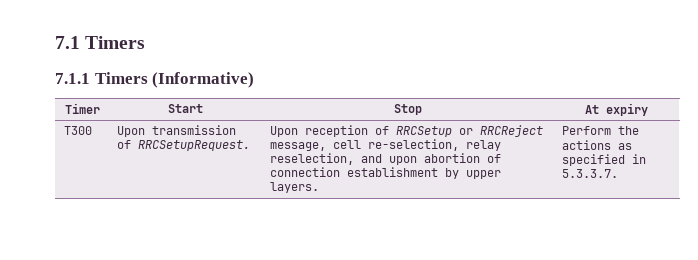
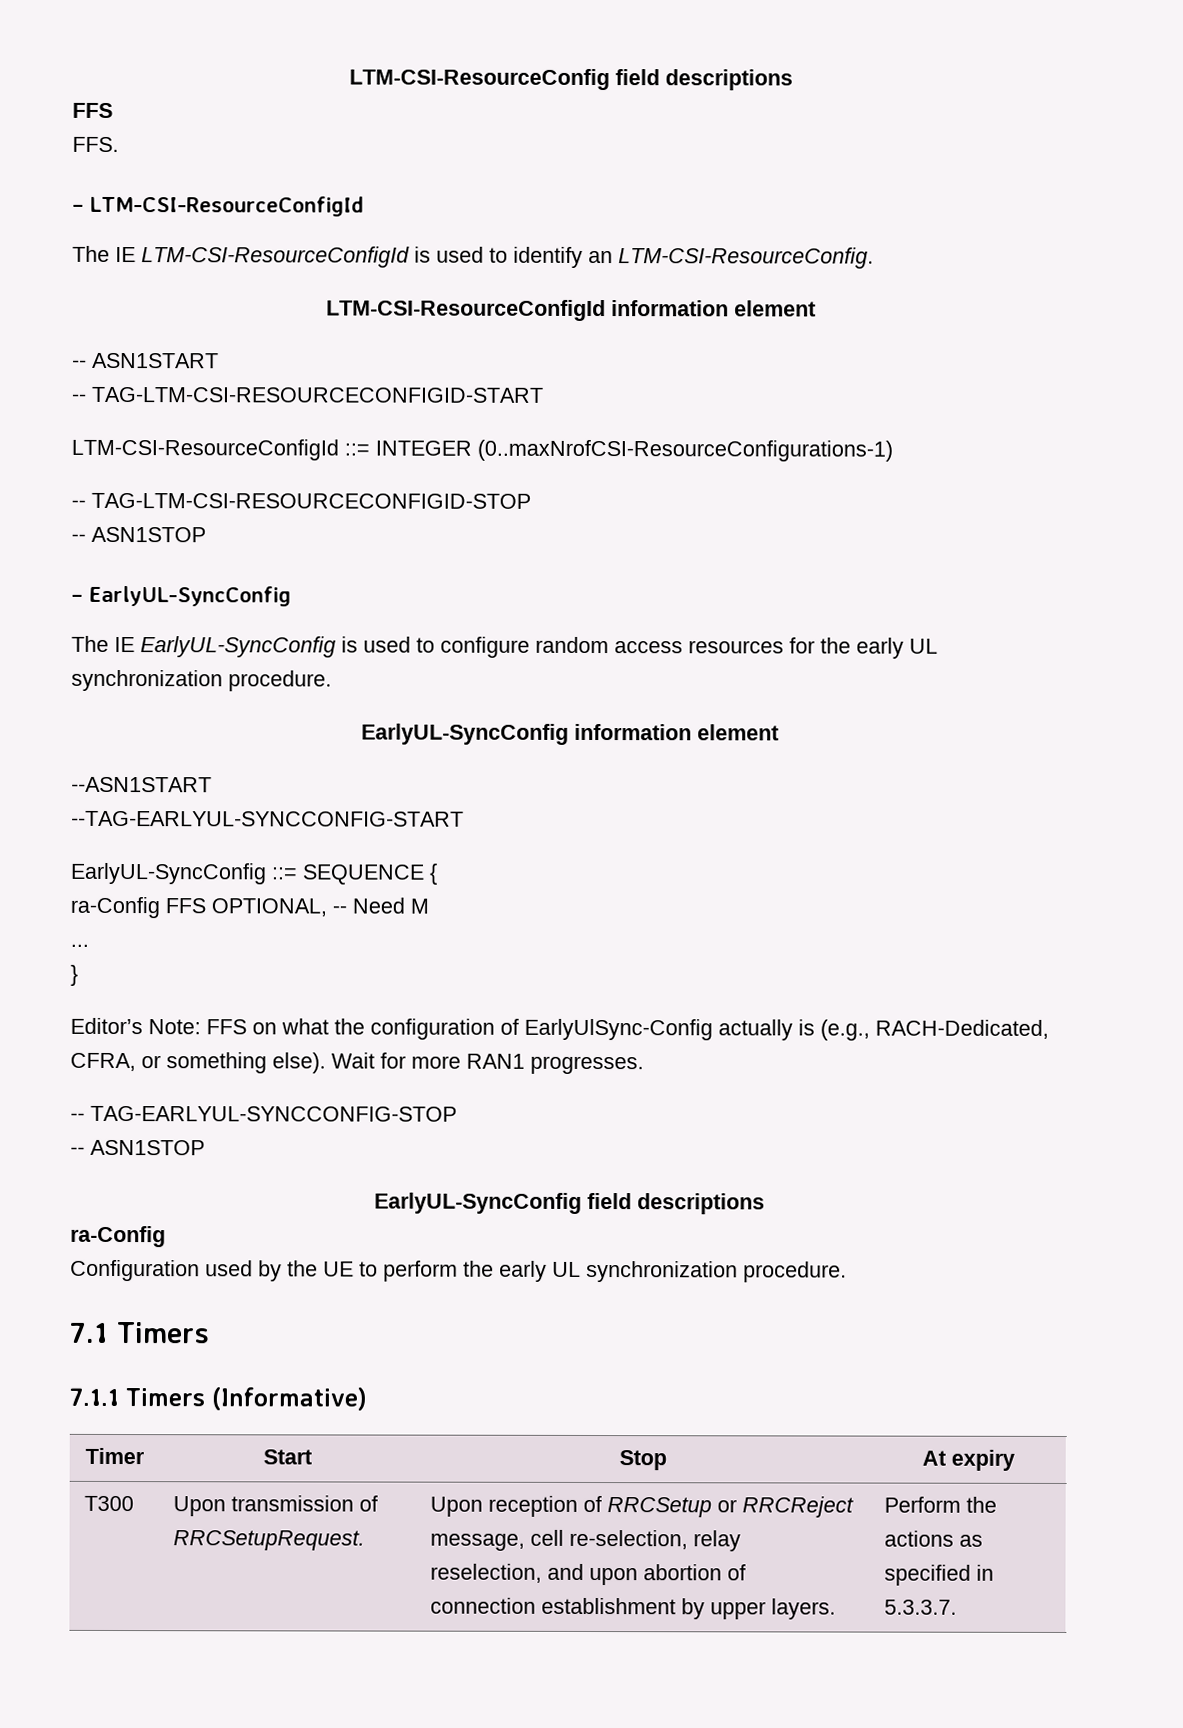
(55, 42) none -> [349,68,793,91] [72,102,113,118] [72,136,119,153] [72,195,364,217] [72,245,874,269] [326,299,816,322] [72,352,219,369] [71,386,543,403] [71,438,893,462] [71,492,531,509] [71,526,206,543] [71,585,291,607] [71,635,938,659] [71,669,332,692] [361,723,779,745] [71,776,212,793] [71,810,464,827] [70,862,438,885] [70,896,429,919] [70,943,89,947] [70,964,78,986] [70,1017,1049,1041] [70,1052,644,1075] [70,1105,457,1122] [70,1139,205,1156] [373,1192,765,1215] [70,1225,166,1248] [70,1259,847,1283] LTM-CSI-ResourceConfig field descriptions // FFS // FFS. // – LTM-CSI-ResourceConfigId // The IE LTM-CSI-ResourceConfigId is used to identify an LTM-CSI-ResourceConfig. // LTM-CSI-ResourceConfigId information element // -- ASN1START // -- TAG-LTM-CSI-RESOURCECONFIGID-START // LTM-CSI-ResourceConfigId ::= INTEGER (0..maxNrofCSI-ResourceConfigurations-1) // -- TAG-LTM-CSI-RESOURCECONFIGID-STOP // -- ASN1STOP // – EarlyUL-SyncConfig // The IE EarlyUL-SyncConfig is used to configure random access resources for the early UL synchronization procedure. // EarlyUL-SyncConfig information element // --ASN1START // --TAG-EARLYUL-SYNCCONFIG-START // EarlyUL-SyncConfig ::= SEQUENCE { // ra-Config FFS OPTIONAL, -- Need M // ... // } // Editor’s Note: FFS on what the configuration of EarlyUlSync-Config actually is (e.g., RACH-Dedicated, CFRA, or something else). Wait for more RAN1 progresses. // -- TAG-EARLYUL-SYNCCONFIG-STOP // -- ASN1STOP // EarlyUL-SyncConfig field descriptions // ra-Config // Configuration used by the UE to perform the early UL synchronization procedure. //

